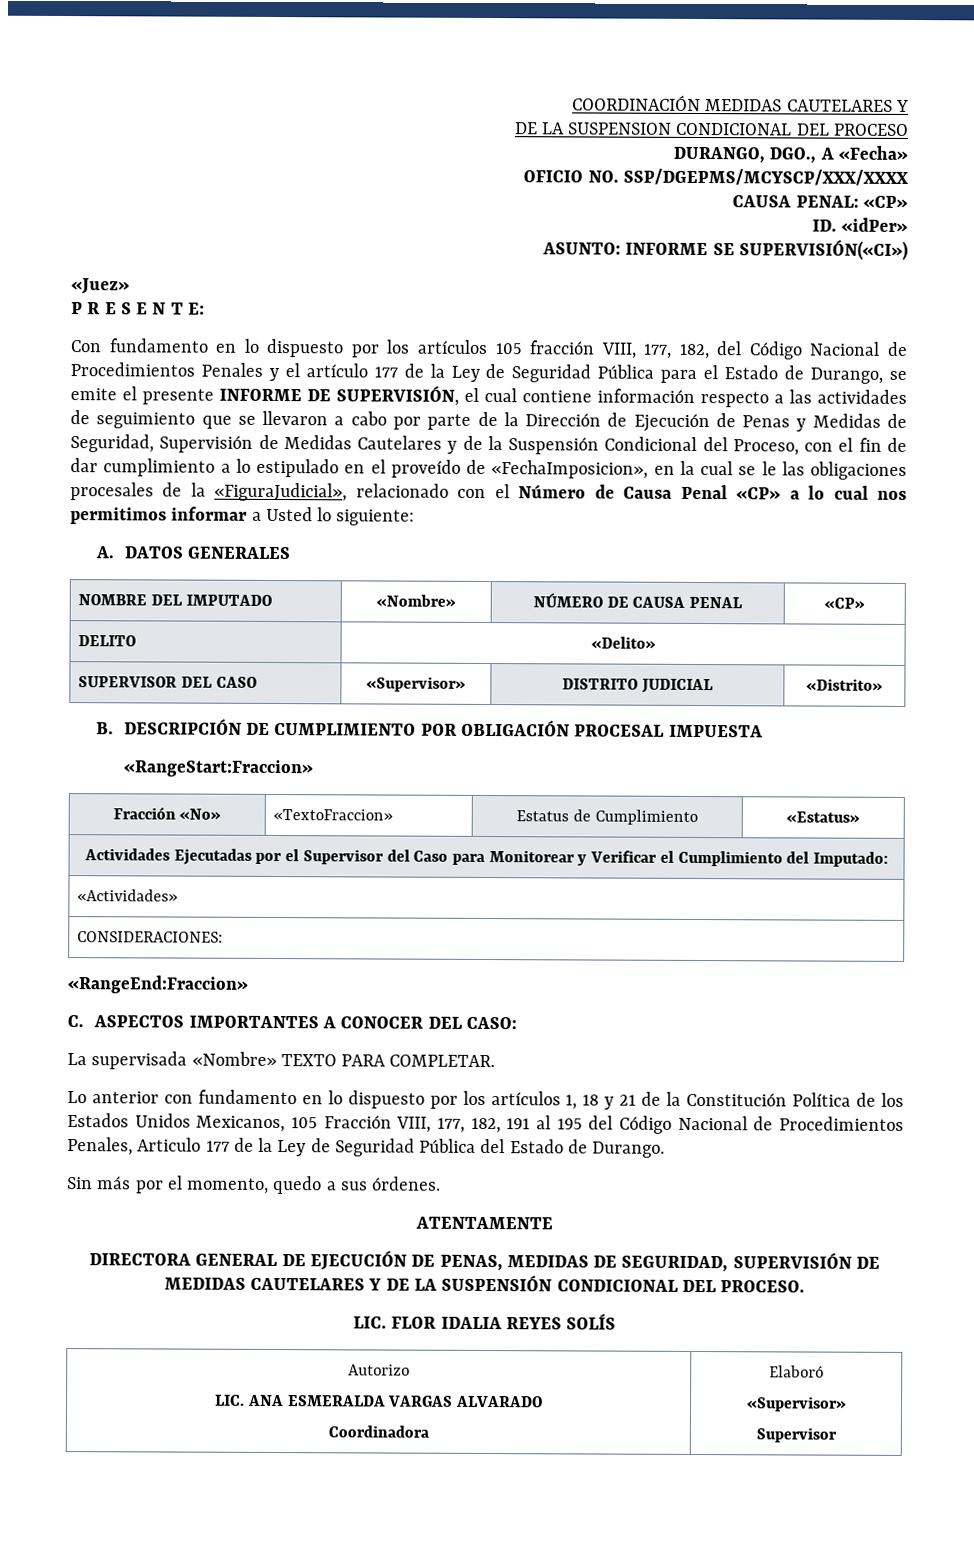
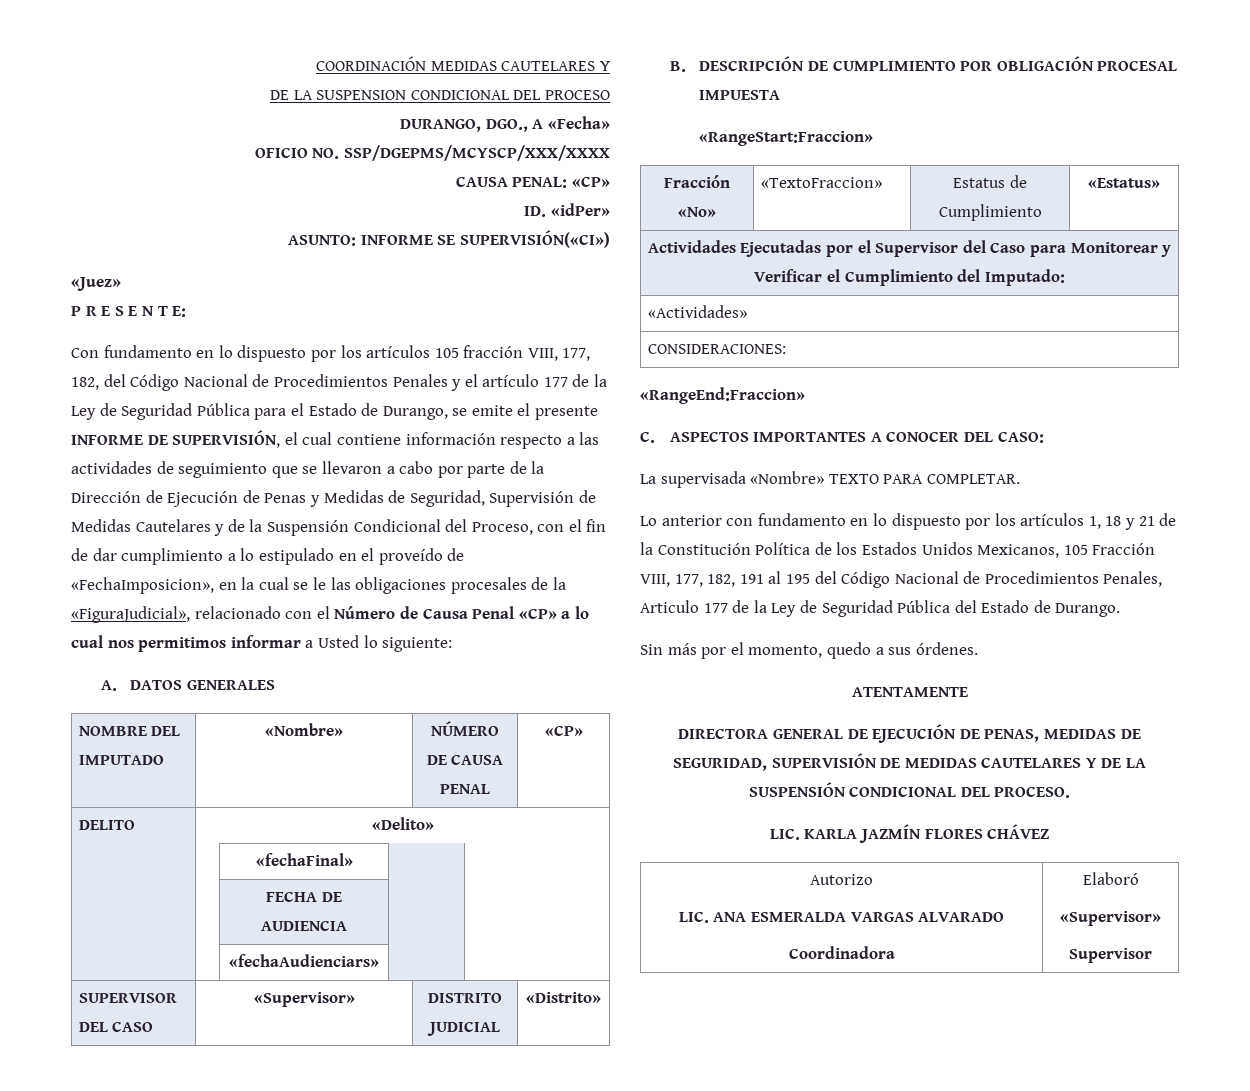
(656, 642) none -> [255,853,353,866] [266,891,342,902] [261,920,347,931] [229,954,379,967] // | | «fechaFinal» | | // | | FECHA DE AUDIENCIA | | // | | «fechaAudienciars» | |
[391,1313,617,1330] FLOR IDALIA REYES SOLÍS -> [804,824,1050,843] KARLA JAZMÍN FLORES CHÁVEZ

